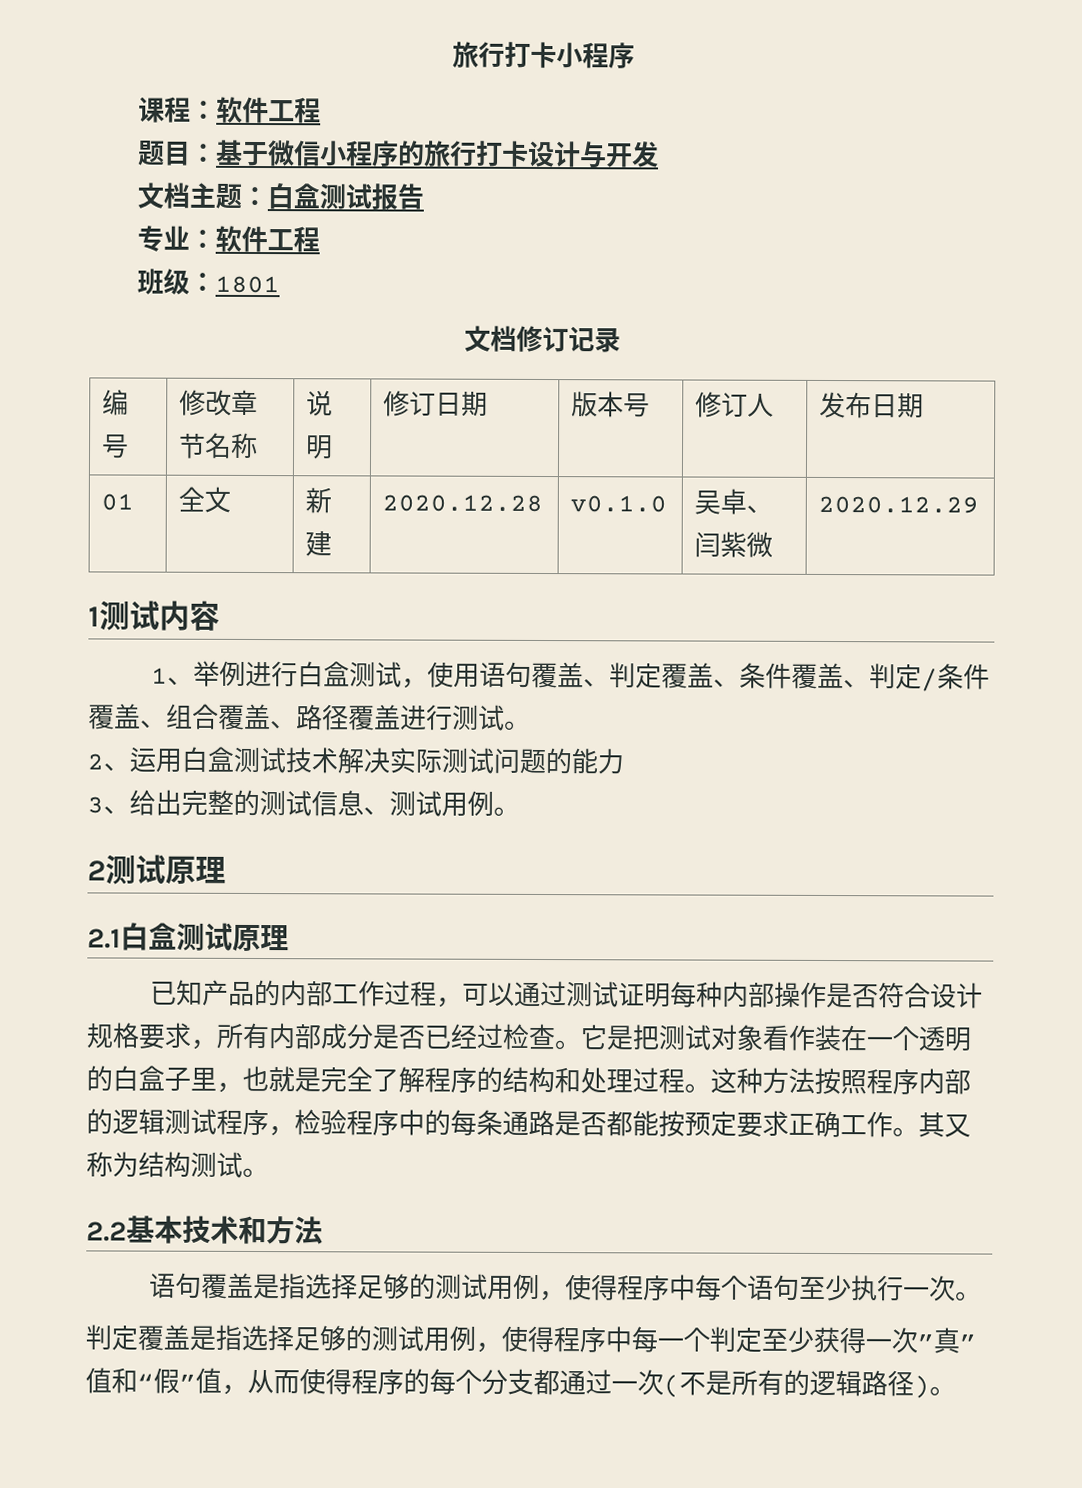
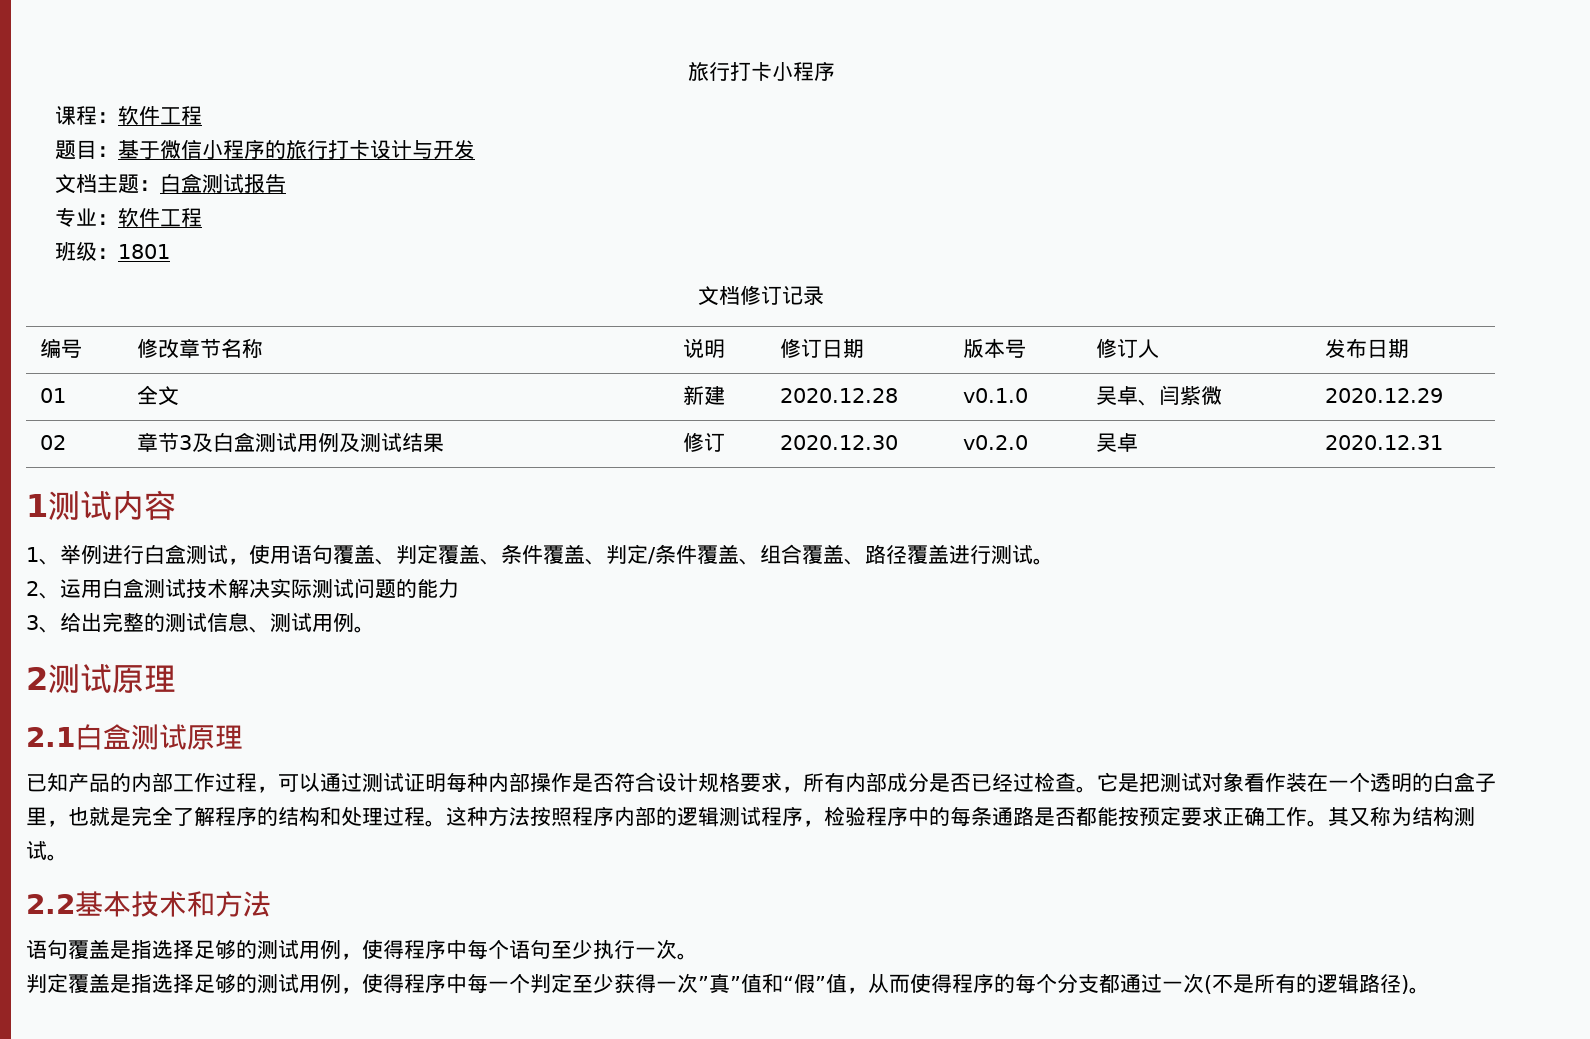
(980, 504) none -> [39,435,66,450] [136,432,444,453] [682,432,725,452] [779,435,898,450] [962,435,1028,450] [1095,433,1138,452] [1324,435,1443,450] // 02 | 章节3及白盒测试用例及测试结果 | 修订 | 2020.12.30 | v0.2.0 | 吴卓 | 2020.12.31

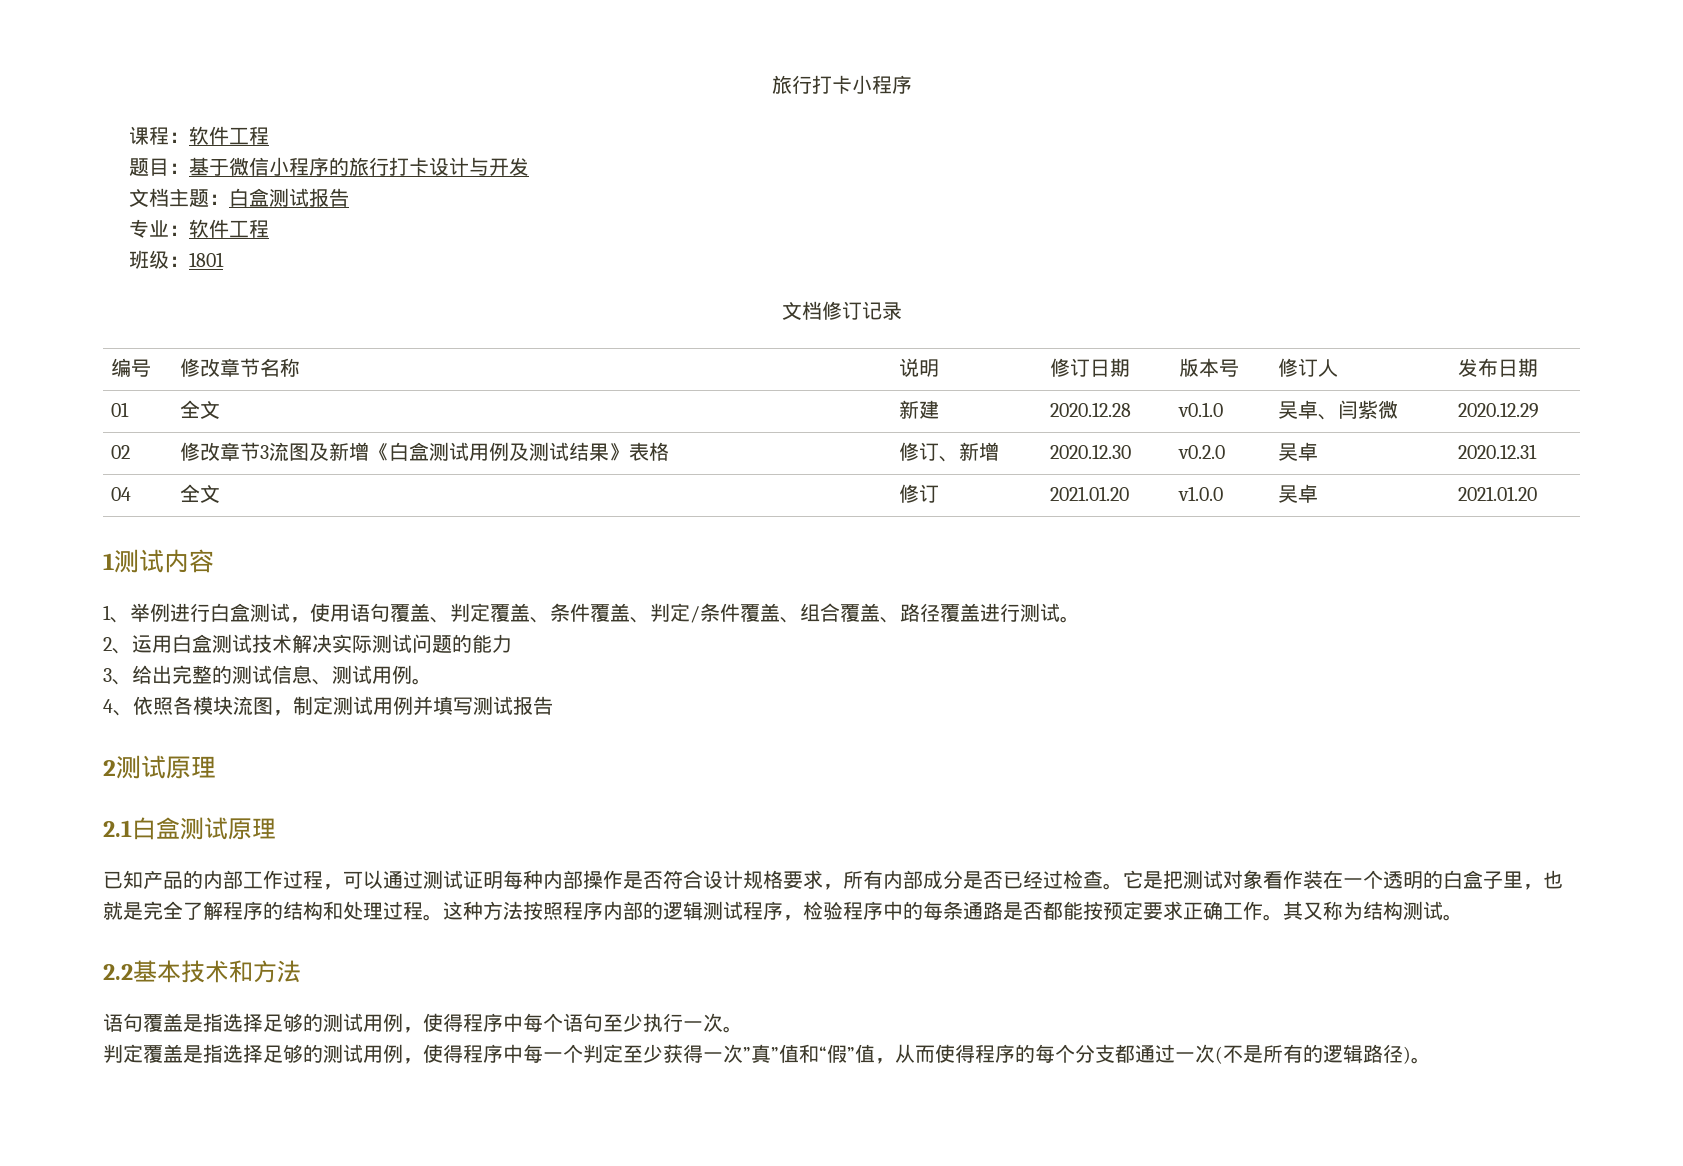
(66, 442) none -> [180,442,221,461] 修改
[191,433,213,452] 及 -> [269,442,390,461] 流图及新增《
[682,432,725,452] | 修订 -> [609,442,670,461] [899,442,1000,462] 》表格 | 修订、新增
(1443, 442) none -> [111,487,132,501] [180,484,221,503] [899,484,940,503] [1050,486,1130,501] [1178,486,1224,501] [1278,484,1319,503] [1458,486,1538,501] // 04 | 全文 | 修订 | 2021.01.20 | v1.0.0 | 吴卓 | 2021.01.20
(375, 629) none -> [103,696,553,716] // 4、依照各模块流图，制定测试用例并填写测试报告

